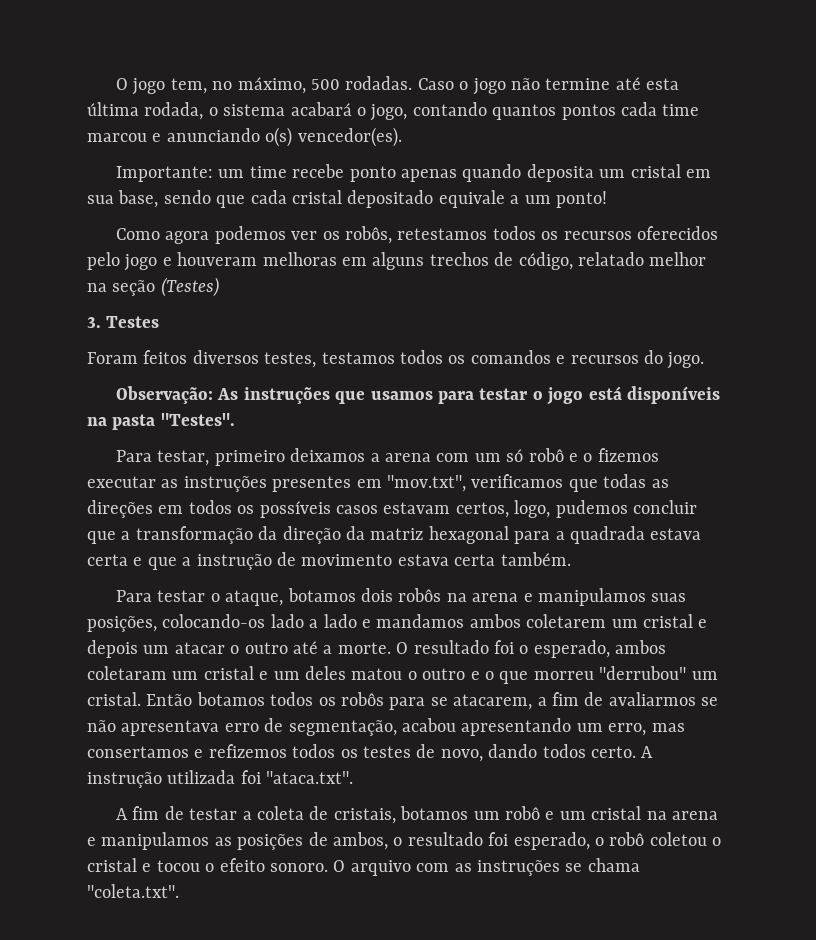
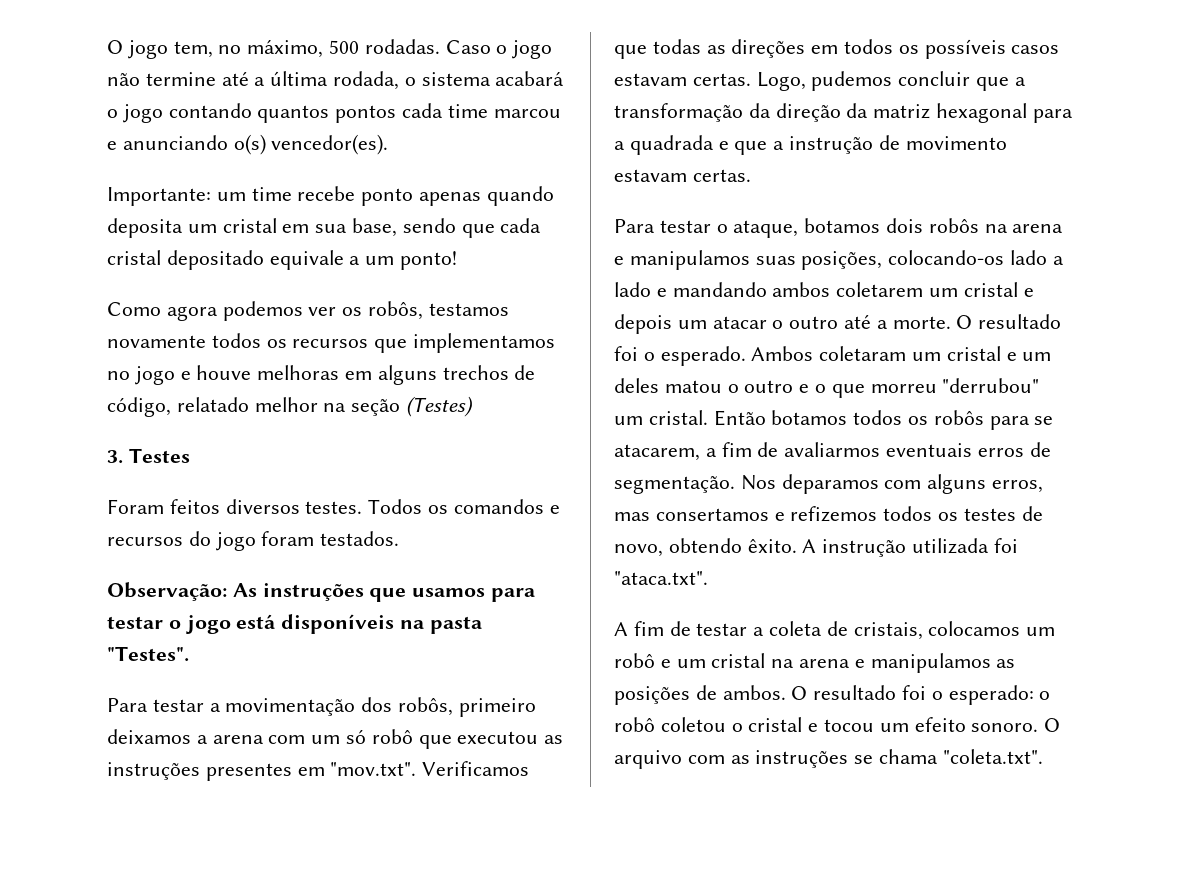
[646,78,680,90] esta -> [254,77,266,86] a
[370,104,408,121] jogo, -> [122,104,163,123] jogo
[397,228,488,240] retestamos -> [428,303,509,316] [107,335,206,348] testamos novamente
[636,226,718,240] [87,252,120,270] oferecidos pelo -> [374,333,556,353] [107,371,130,380] que implementamos no
[177,252,258,266] houveram -> [196,365,252,380] houve
[264,350,443,368] testes, testamos todos -> [305,499,423,514] testes. Todos
[667,352,705,369] jogo. -> [215,531,400,551] jogo foram testados.
[157,450,210,466] testar, -> [152,697,454,716] testar a movimentação dos robôs,
[568,448,659,462] [87,476,156,488] e o fizemos executar -> [418,731,539,749] que executou
[387,474,564,492] "mov.txt", verificamos -> [330,761,530,776] "mov.txt". Verificamos
[455,500,551,518] certos, logo, -> [692,72,806,91] certas. Logo,
[650,528,702,540] [87,554,128,566] estava certa -> (714, 145) none
[397,552,571,566] estava certa também. -> [614,169,751,182] estavam certas.
[376,614,465,628] mandamos -> [672,282,767,297] mandando
[533,640,667,658] esperado, ambos -> [660,346,814,366] esperado. Ambos
[701,697,719,706] [87,718,647,736] se não apresentava erro de segmentação, acabou apresentando um erro, -> [886,442,1051,457] [614,474,1044,494] eventuais erros de segmentação. Nos deparamos com alguns erros,
[488,744,636,758] dando todos certo. -> [668,538,797,553] obtendo êxito.
[400,806,469,820] botamos -> [928,621,1021,636] colocamos
[333,832,590,850] ambos, o resultado foi esperado, -> [722,685,1034,705] ambos. O resultado foi o esperado:
[205,863,215,872] o -> [879,723,909,732] um

